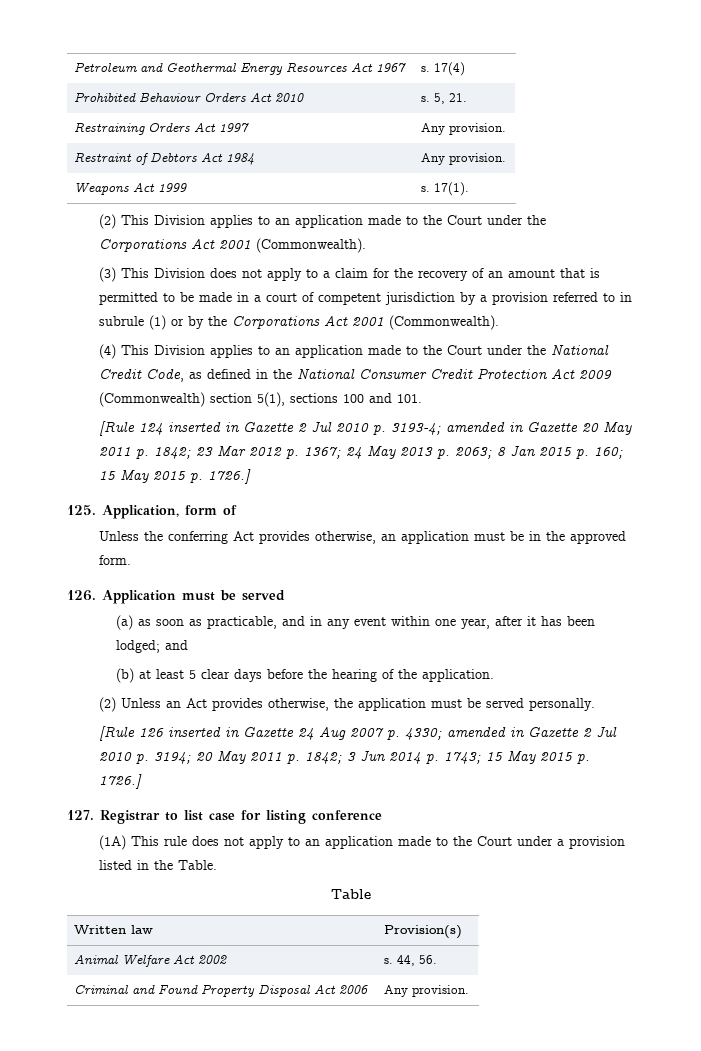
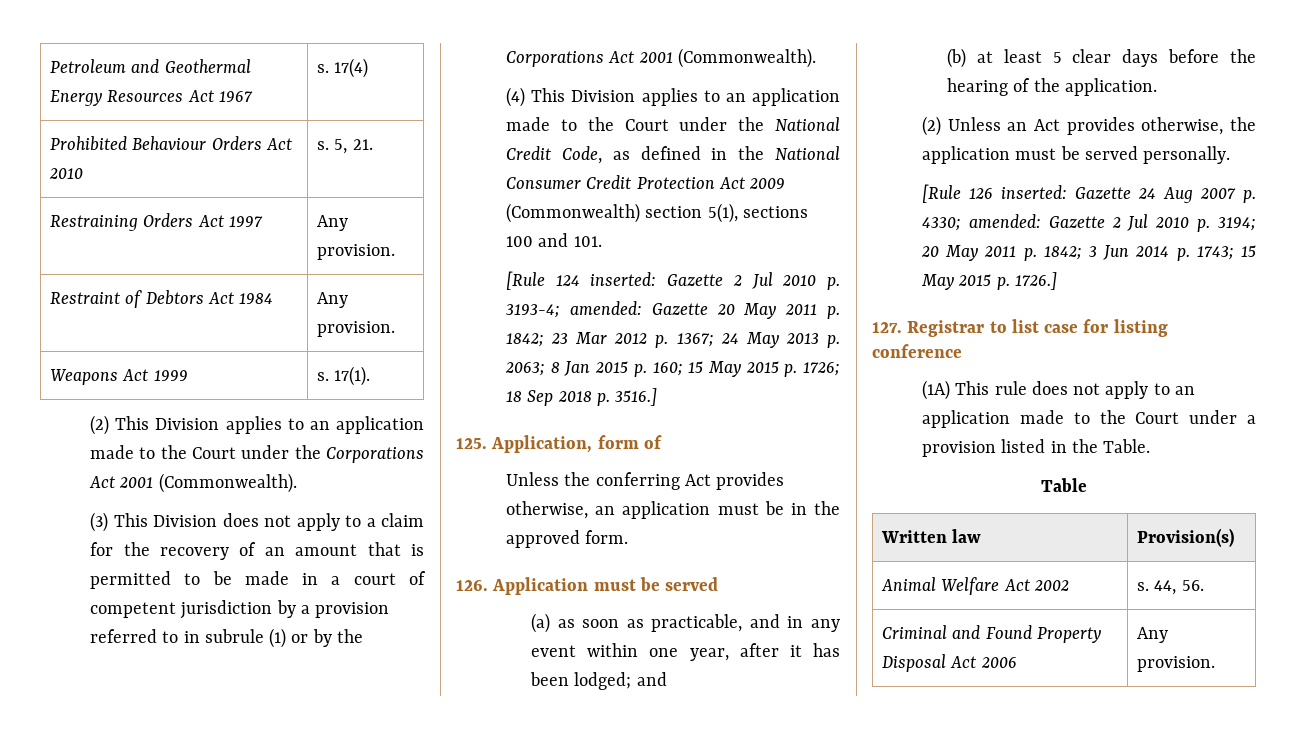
[168,422,241,432] inserted in -> [590,272,657,286] inserted:
[446,422,525,432] amended in -> [569,301,642,315] amended:
[208,469,252,484] 1726.] -> [803,362,840,376] [506,388,658,406] 1726; 18 Sep 2018 p. 3516.]
[168,727,241,737] inserted in -> [1001,185,1068,199] inserted:
[447,727,526,737] amended in -> [968,214,1041,228] amended:

